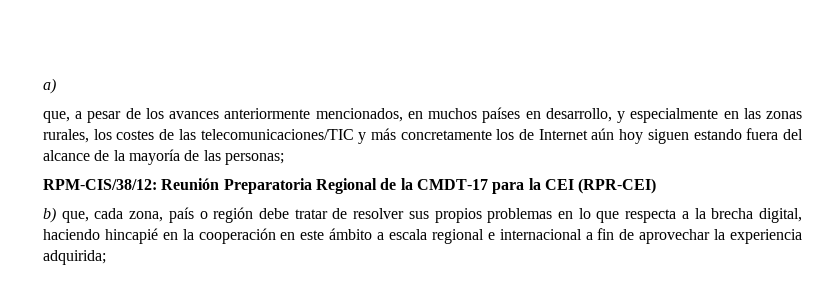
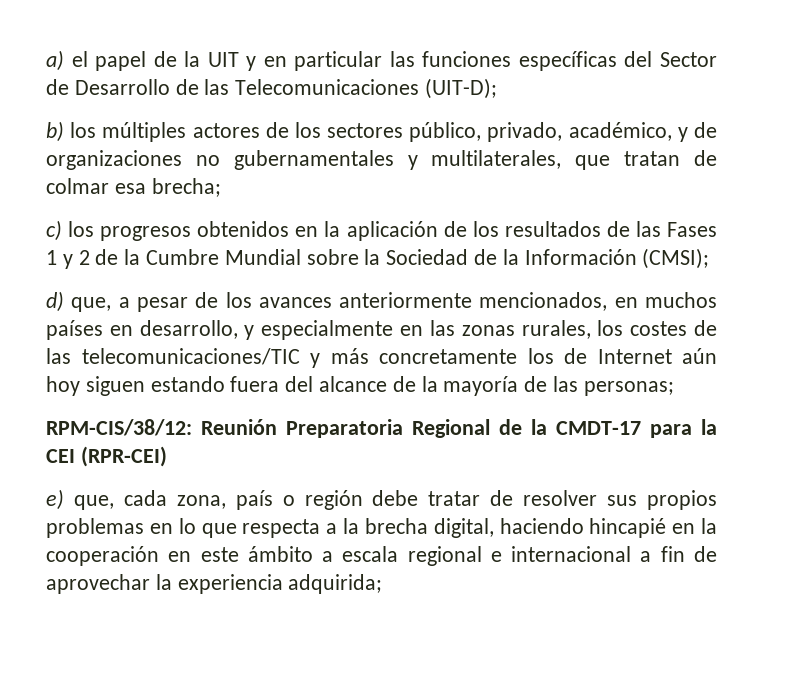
(56, 86) // -> [71,51,717,71] [46,78,498,99] [46,121,717,142] [46,150,717,170] [46,178,221,197] [46,220,717,241] [46,248,710,269] [46,291,64,312] el papel de la UIT y en particular las funciones específicas del Sector de Desarrollo de las Telecomunicaciones (UIT-D); // b) los múltiples actores de los sectores público, privado, académico, y de organizaciones no gubernamentales y multilaterales, que tratan de colmar esa brecha; // c) los progresos obtenidos en la aplicación de los resultados de las Fases 1 y 2 de la Cumbre Mundial sobre la Sociedad de la Información (CMSI); // d)
[43,207,56,223] b) -> [46,489,64,510] e)

